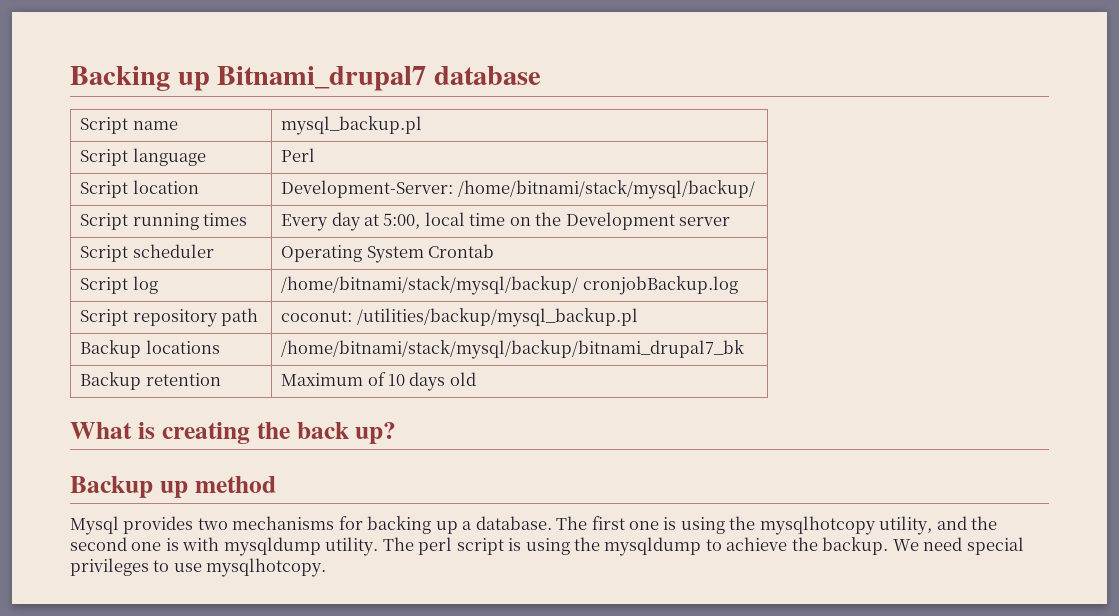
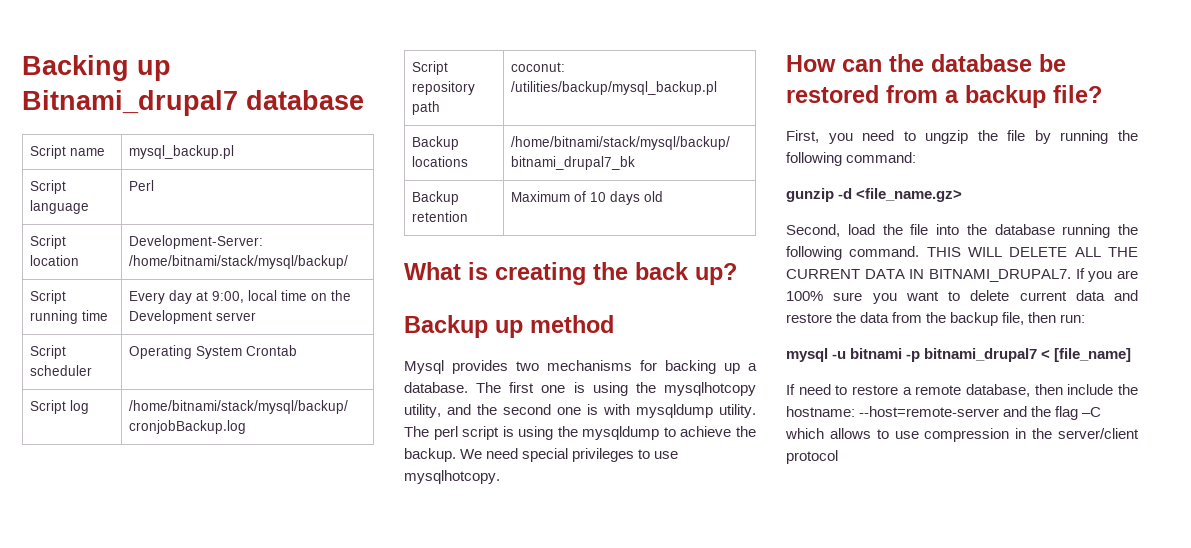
[203,213,248,226] times -> [81,310,108,321] time
[383,213,421,229] 5:00, -> [211,291,244,303] 9:00,
(327, 567) none -> [786,54,1066,72] [786,85,1102,108] [786,130,1138,144] [786,152,917,166] [786,188,963,202] [786,224,1138,238] [786,246,1138,260] [786,268,1138,282] [786,290,1138,304] [786,312,1086,326] [786,348,1132,362] [786,384,1138,397] [786,406,1102,420] [785,428,1139,442] [786,450,838,464] // How can the database be restored from a backup file? // First, you need to ungzip the file by running the following command: // gunzip -d <file_name.gz> // Second, load the file into the database running the following command. THIS WILL DELETE ALL THE CURRENT DATA IN BITNAMI_DRUPAL7. If you are 100% sure you want to delete current data and restore the data from the backup file, then run: // mysql -u bitnami -p bitnami_drupal7 < [file_name] // If need to restore a remote database, then include the hostname: --host=remote-server and the flag –C which allows to use compression in the server/client protocol

